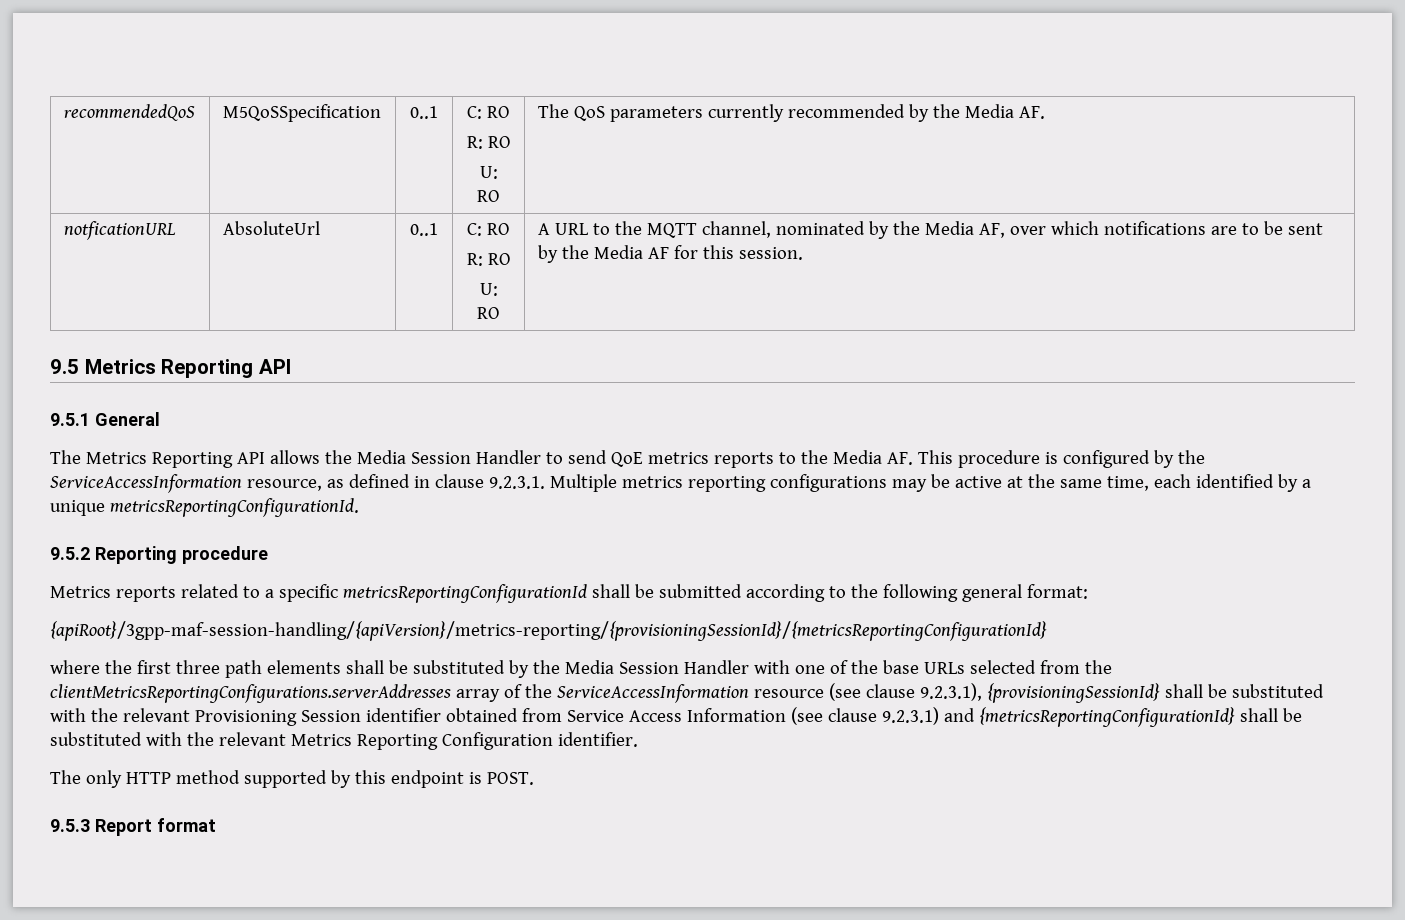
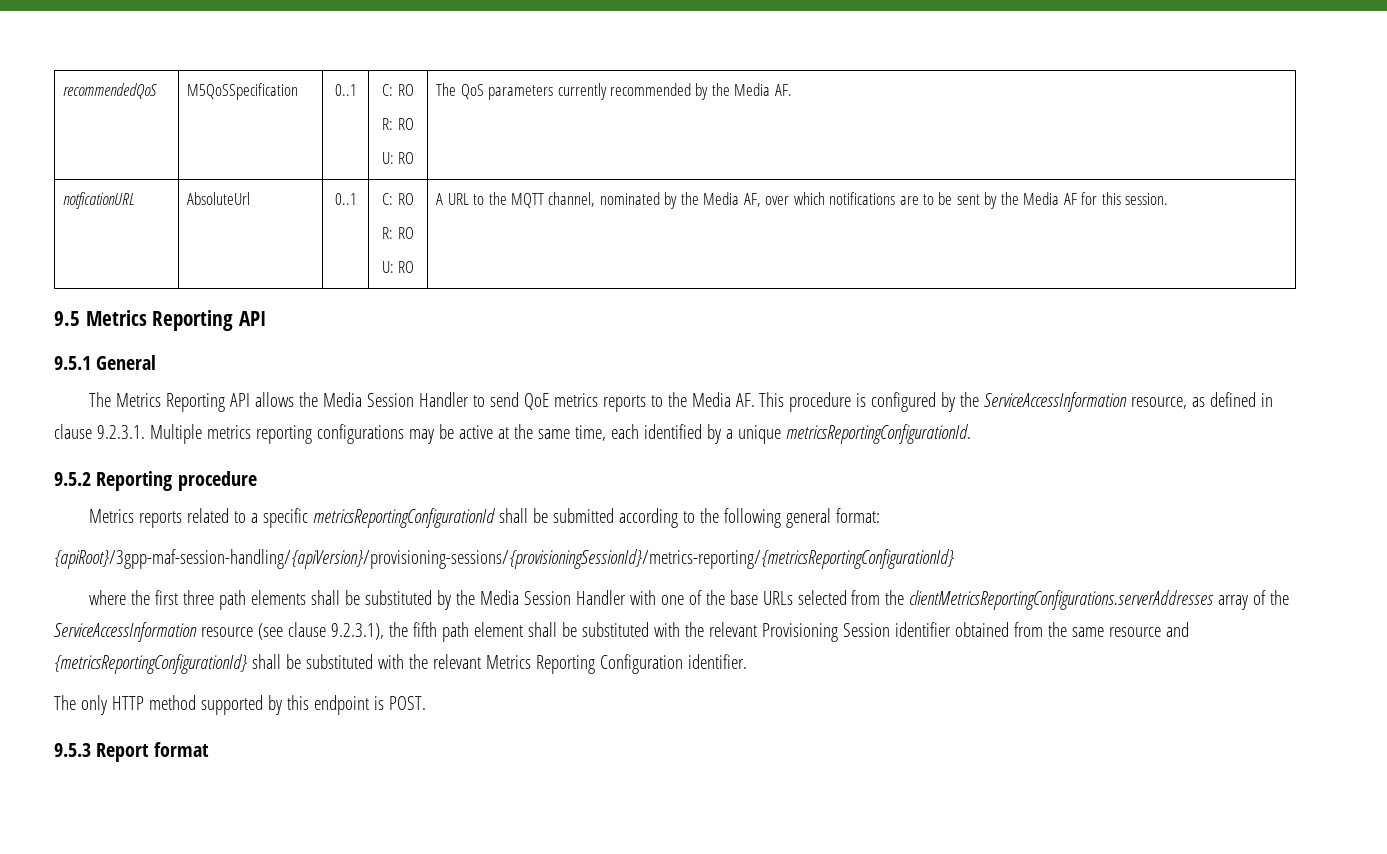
[50,621,1047,641] {apiRoot}/3gpp-maf-session-handling/{apiVersion}/metrics-reporting/{provisioningSessionId}/{metricsReportingConfigurationId} -> [54,549,955,569] {apiRoot}/3gpp-maf-session-handling/{apiVersion}/provisioning-sessions/{provisioningSessionId}/metrics-reporting/{metricsReportingConfigurationId}
[986,683,1160,703] {provisioningSessionId} -> [388,622,523,642] the fifth path element
[566,707,939,725] Service Access Information (see clause 9.2.3.1) -> [1047,622,1161,637] the same resource

